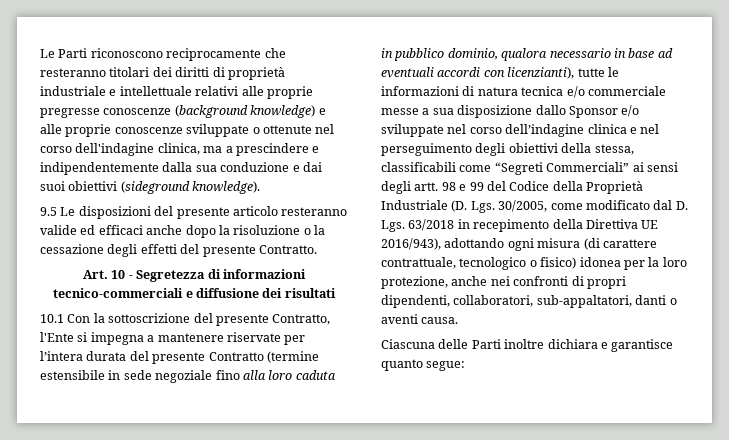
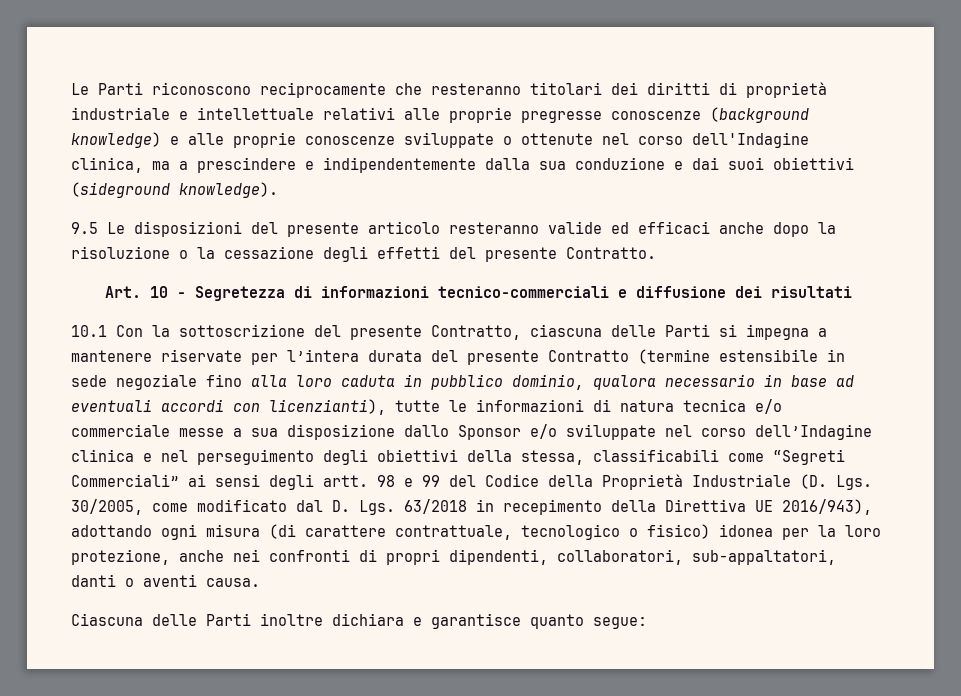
[75,143,155,156] dell'indagine -> [692,132,809,148] dell'Indagine
[40,332,74,342] l'Ente -> [530,324,710,337] ciascuna delle Parti
[505,124,585,137] dell’indagine -> [755,424,872,440] dell’Indagine

